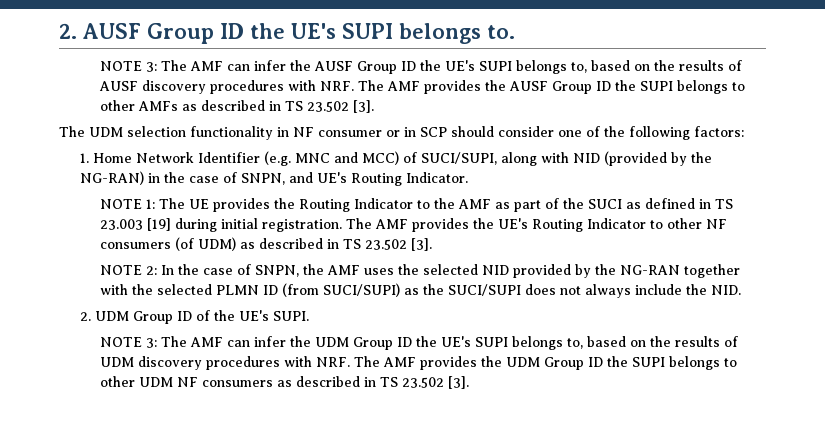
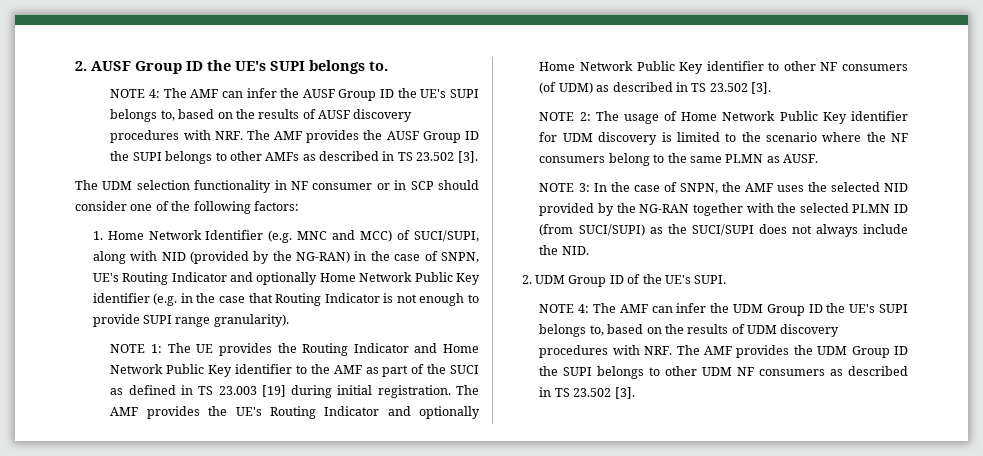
[146,62,158,72] 3: -> [149,89,161,98] 4:
[288,172,468,186] and UE's Routing Indicator. -> [92,272,481,285] [92,293,480,306] [92,314,289,327] UE's Routing Indicator and optionally Home Network Public Key identifier (e.g. in the case that Routing Indicator is not enough to provide SUPI range granularity).
(414, 203) none -> [414,343,480,353] [110,364,293,377] and Home Network Public Key identifier
(647, 223) none -> [387,406,480,419] [539,61,764,74] and optionally Home Network Public Key identifier
(158, 270) none -> [595,111,908,124] [539,132,908,145] [539,153,819,166] [539,183,590,192] The usage of Home Network Public Key identifier for UDM discovery is limited to the scenario where the NF consumers belong to the same PLMN as AUSF. // NOTE 3:
[146,338,158,348] 3: -> [578,304,590,313] 4:

